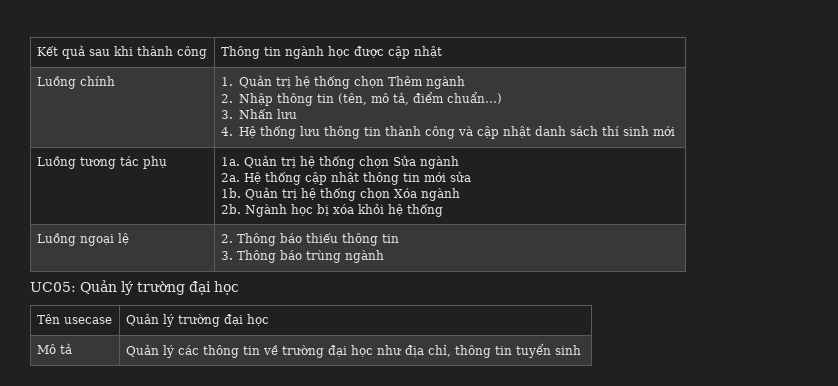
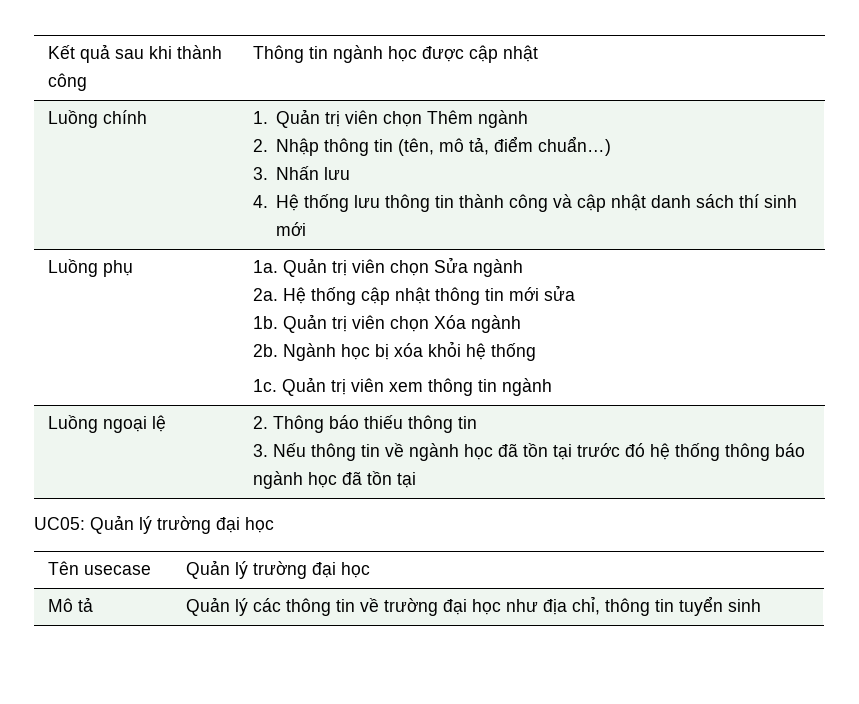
[294,76,350,89] hệ thống -> [345,110,379,124] viên
[79,156,139,169] tương tác -> (98, 268) none
[299,156,355,169] hệ thống -> [351,259,385,273] viên
[300,188,356,201] hệ thống -> [351,315,385,329] viên
(443, 210) none -> [252,377,552,396] // 1c. Quản trị viên xem thông tin ngành
[236,250,384,263] Thông báo trùng ngành -> [272,443,805,461] [252,471,416,489] Nếu thông tin về ngành học đã tồn tại trước đó hệ thống thông báo ngành học đã tồn tại

